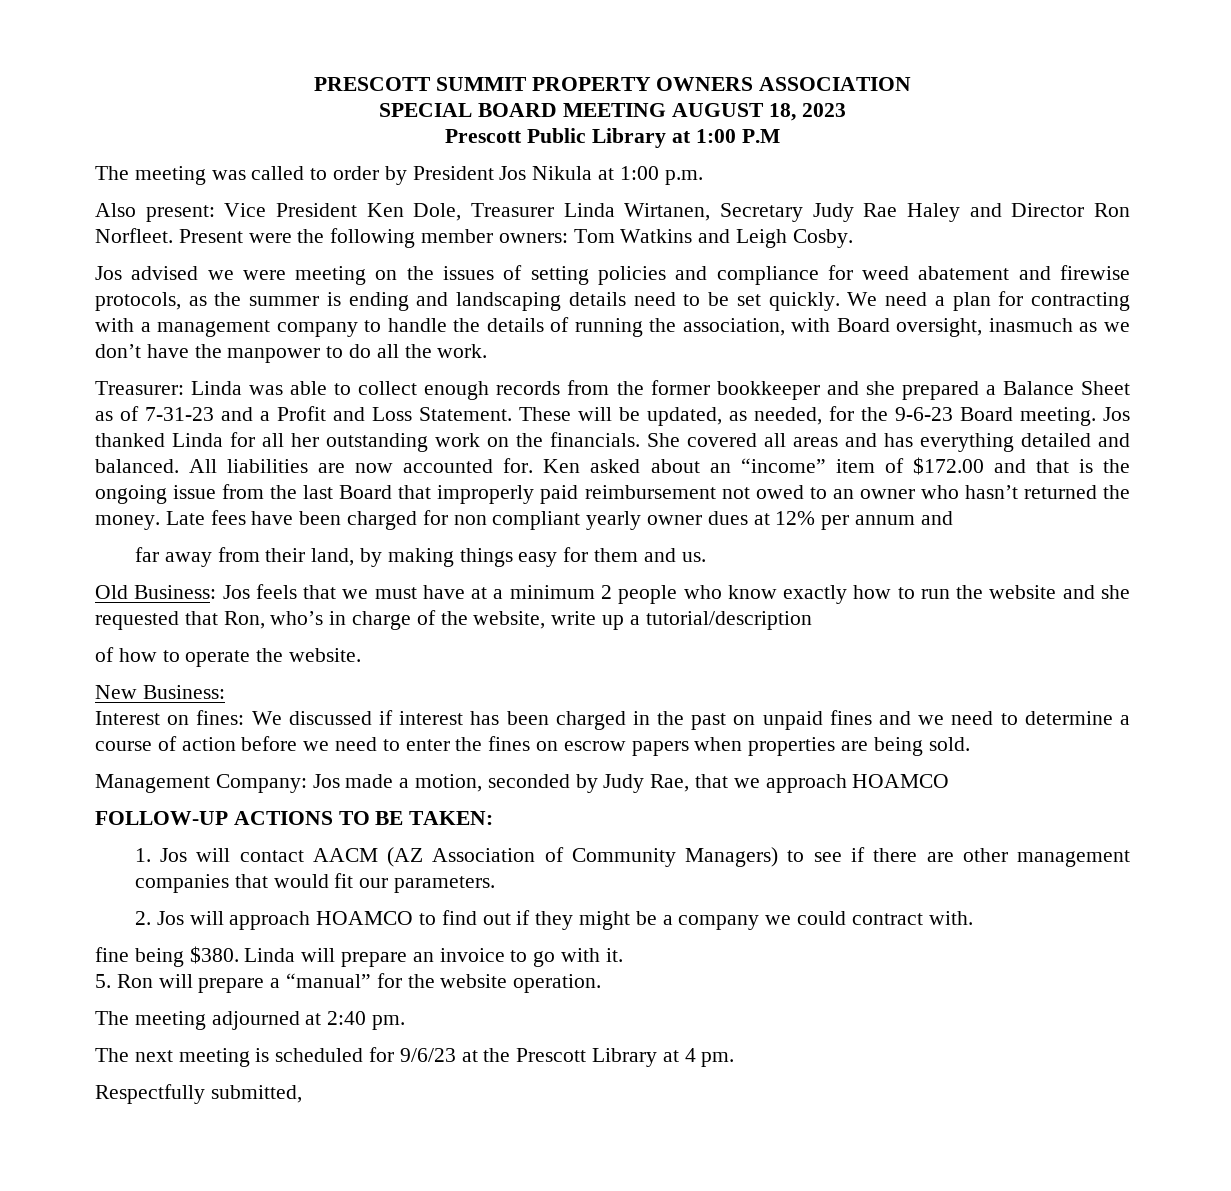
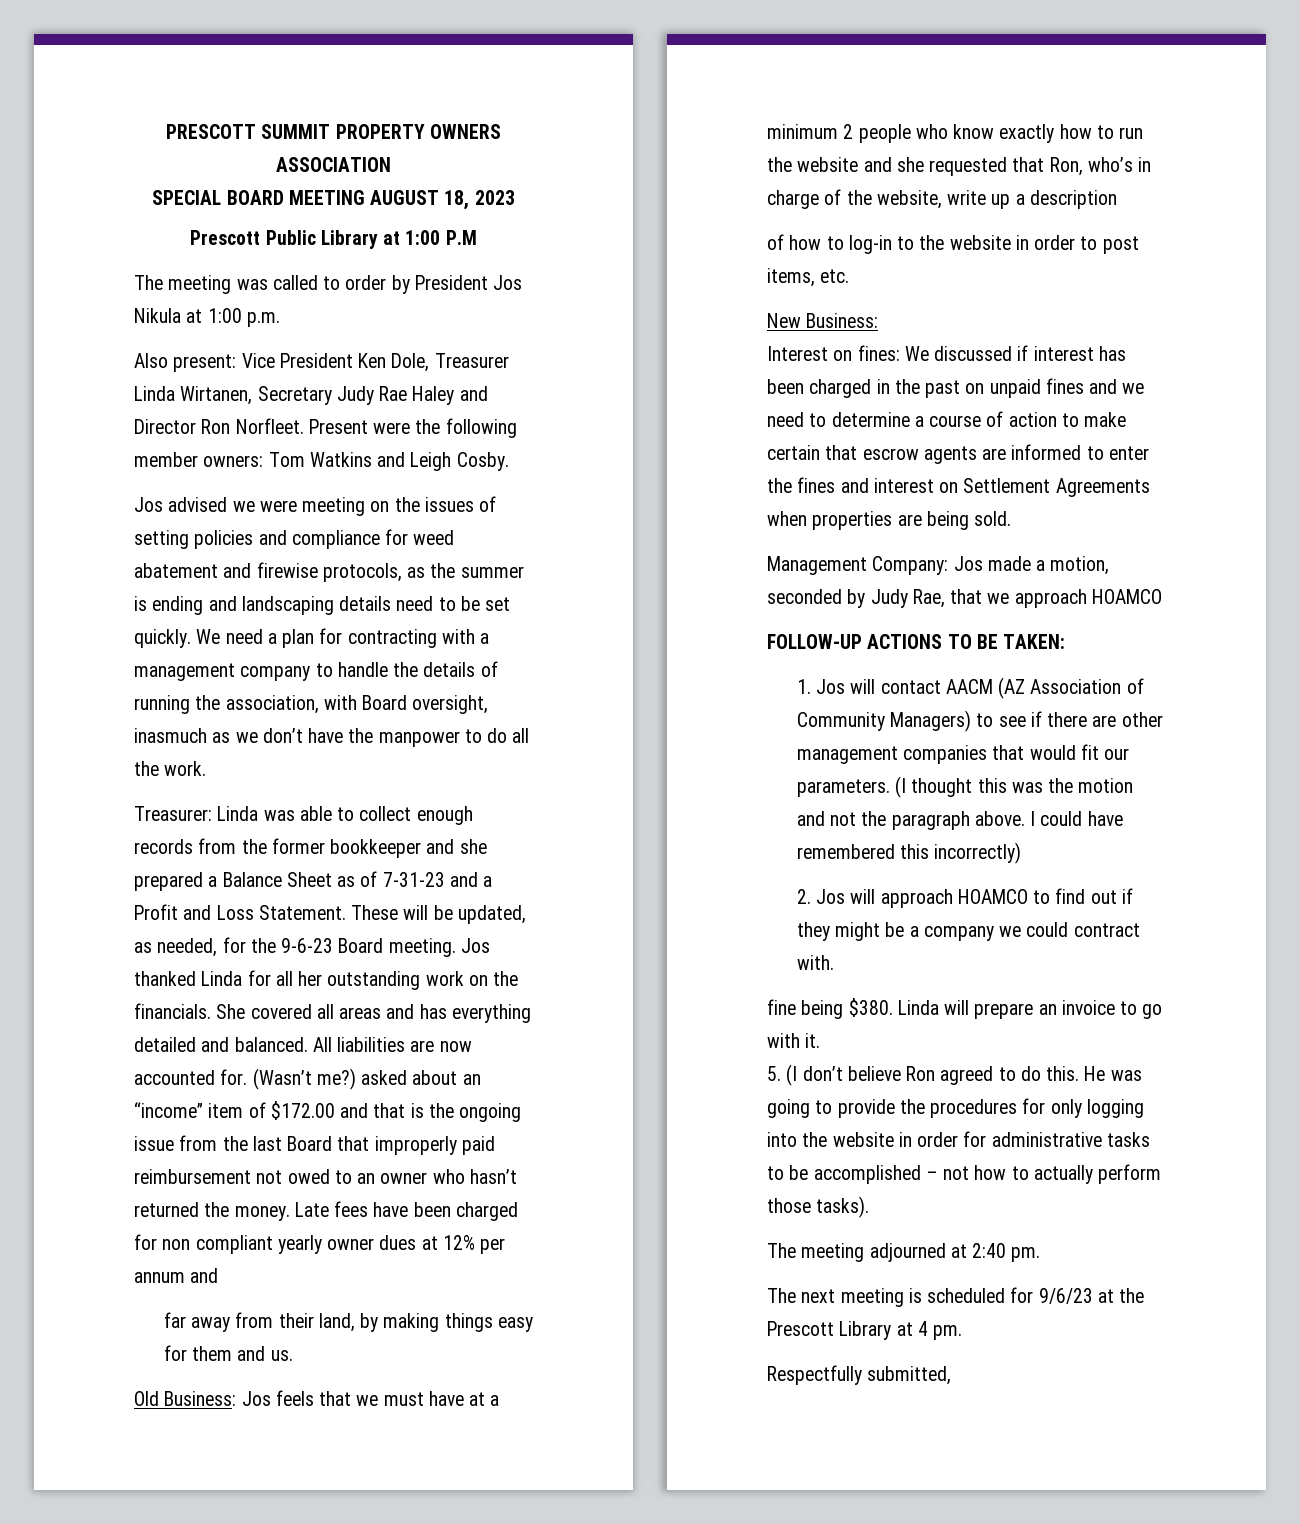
[543,459,581,473] Ken -> [252,1068,356,1090] (Wasn’t me?)
[645,611,812,630] tutorial/description -> [1029,190,1117,209] description
[185,648,362,667] operate the website. -> [848,235,1139,254] [767,268,850,287] log-in to the website in order to post items, etc.
[241,736,689,756] before we need to enter the fines on escrow papers -> [1061,412,1127,427] [767,444,1149,464] [767,477,1150,497] to make certain that escrow agents are informed to enter the fines and interest on Settlement Agreements
(495, 884) none -> [895,776,1134,798] [796,811,1123,830] [796,842,1022,864] (I thought this was the motion and not the paragraph above. I could have remembered this incorrectly)
[116,973,602,993] Ron will prepare a “manual” for the website operation. -> [786,1064,1142,1086] [767,1098,1144,1118] [767,1131,1150,1147] [767,1164,1162,1184] [767,1196,870,1218] (I don’t believe Ron agreed to do this. He was going to provide the procedures for only logging into the website in order for administrative tasks to be accomplished – not how to actually perform those tasks).

